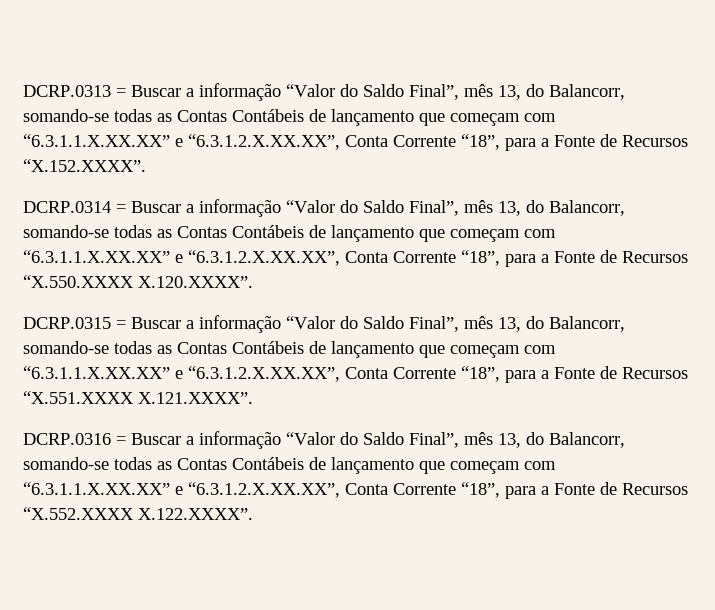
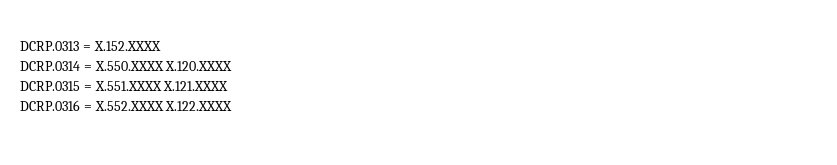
[131,83,625,101] [23,109,556,126] [23,134,688,151] [23,159,146,172] [23,199,625,217] [23,225,556,242] [23,250,688,267] [23,275,253,288] [23,315,625,333] [23,341,556,358] [23,366,688,383] [23,391,253,404] [23,431,625,449] [23,457,556,474] [23,482,688,499] [23,507,253,520] Buscar a informação “Valor do Saldo Final”, mês 13, do Balancorr, somando-se todas as Contas Contábeis de lançamento que começam com “6.3.1.1.X.XX.XX” e “6.3.1.2.X.XX.XX”, Conta Corrente “18”, para a Fonte de Recursos “X.152.XXXX”. // DCRP.0314 = Buscar a informação “Valor do Saldo Final”, mês 13, do Balancorr, somando-se todas as Contas Contábeis de lançamento que começam com “6.3.1.1.X.XX.XX” e “6.3.1.2.X.XX.XX”, Conta Corrente “18”, para a Fonte de Recursos “X.550.XXXX X.120.XXXX”. // DCRP.0315 = Buscar a informação “Valor do Saldo Final”, mês 13, do Balancorr, somando-se todas as Contas Contábeis de lançamento que começam com “6.3.1.1.X.XX.XX” e “6.3.1.2.X.XX.XX”, Conta Corrente “18”, para a Fonte de Recursos “X.551.XXXX X.121.XXXX”. // DCRP.0316 = Buscar a informação “Valor do Saldo Final”, mês 13, do Balancorr, somando-se todas as Contas Contábeis de lançamento que começam com “6.3.1.1.X.XX.XX” e “6.3.1.2.X.XX.XX”, Conta Corrente “18”, para a Fonte de Recursos “X.552.XXXX X.122.XXXX”. -> [93,41,161,51] [20,61,233,71] [20,81,229,91] [20,100,233,111] X.152.XXXX // DCRP.0314 = X.550.XXXX X.120.XXXX // DCRP.0315 = X.551.XXXX X.121.XXXX // DCRP.0316 = X.552.XXXX X.122.XXXX

